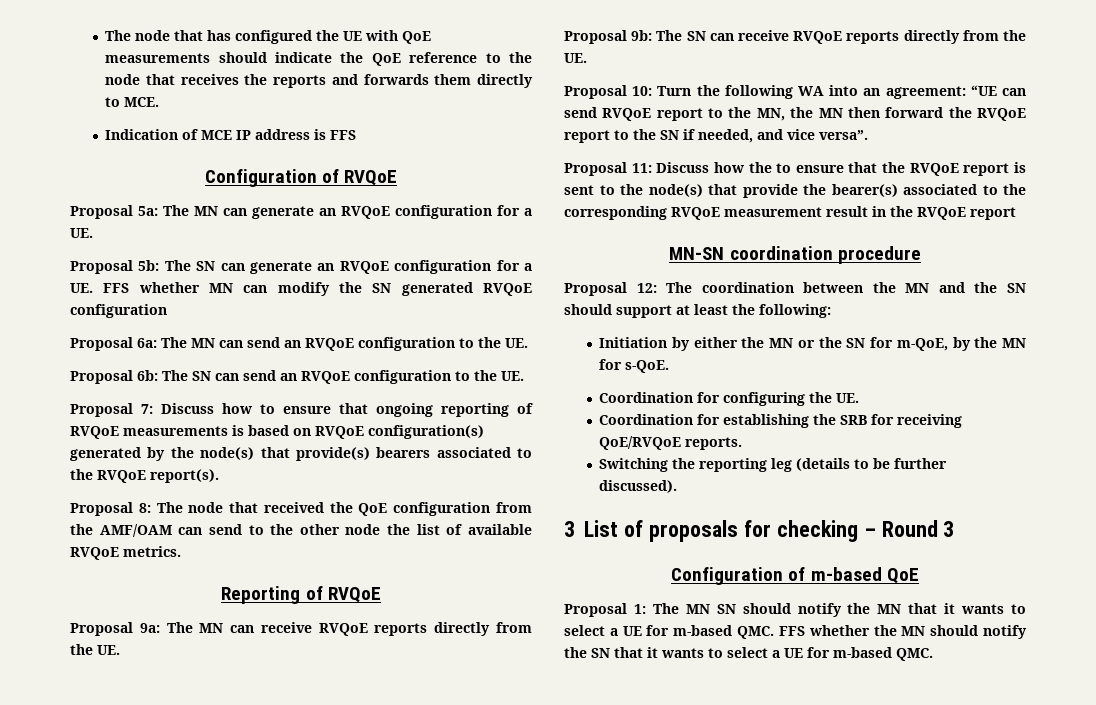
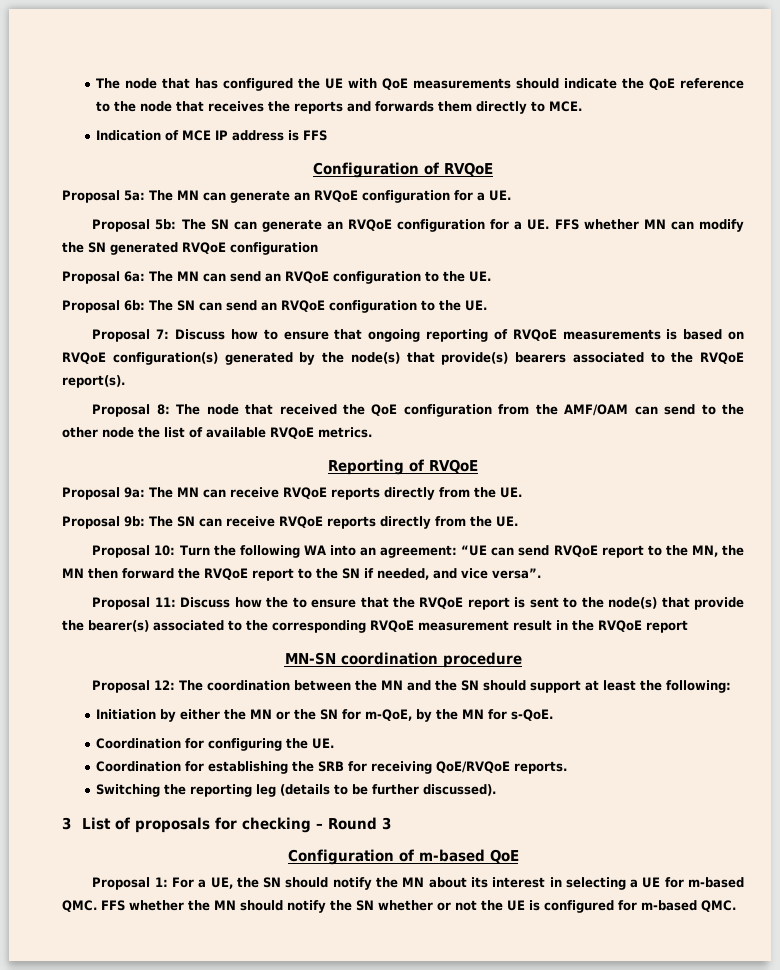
[652,603,710,614] The MN -> [171,877,259,889] For a UE, the
[908,603,1026,614] [564,625,605,636] that it wants to select -> [428,877,626,890] about its interest in selecting
[614,647,803,658] that it wants to select a UE -> [378,900,614,913] whether or not the UE is configured

